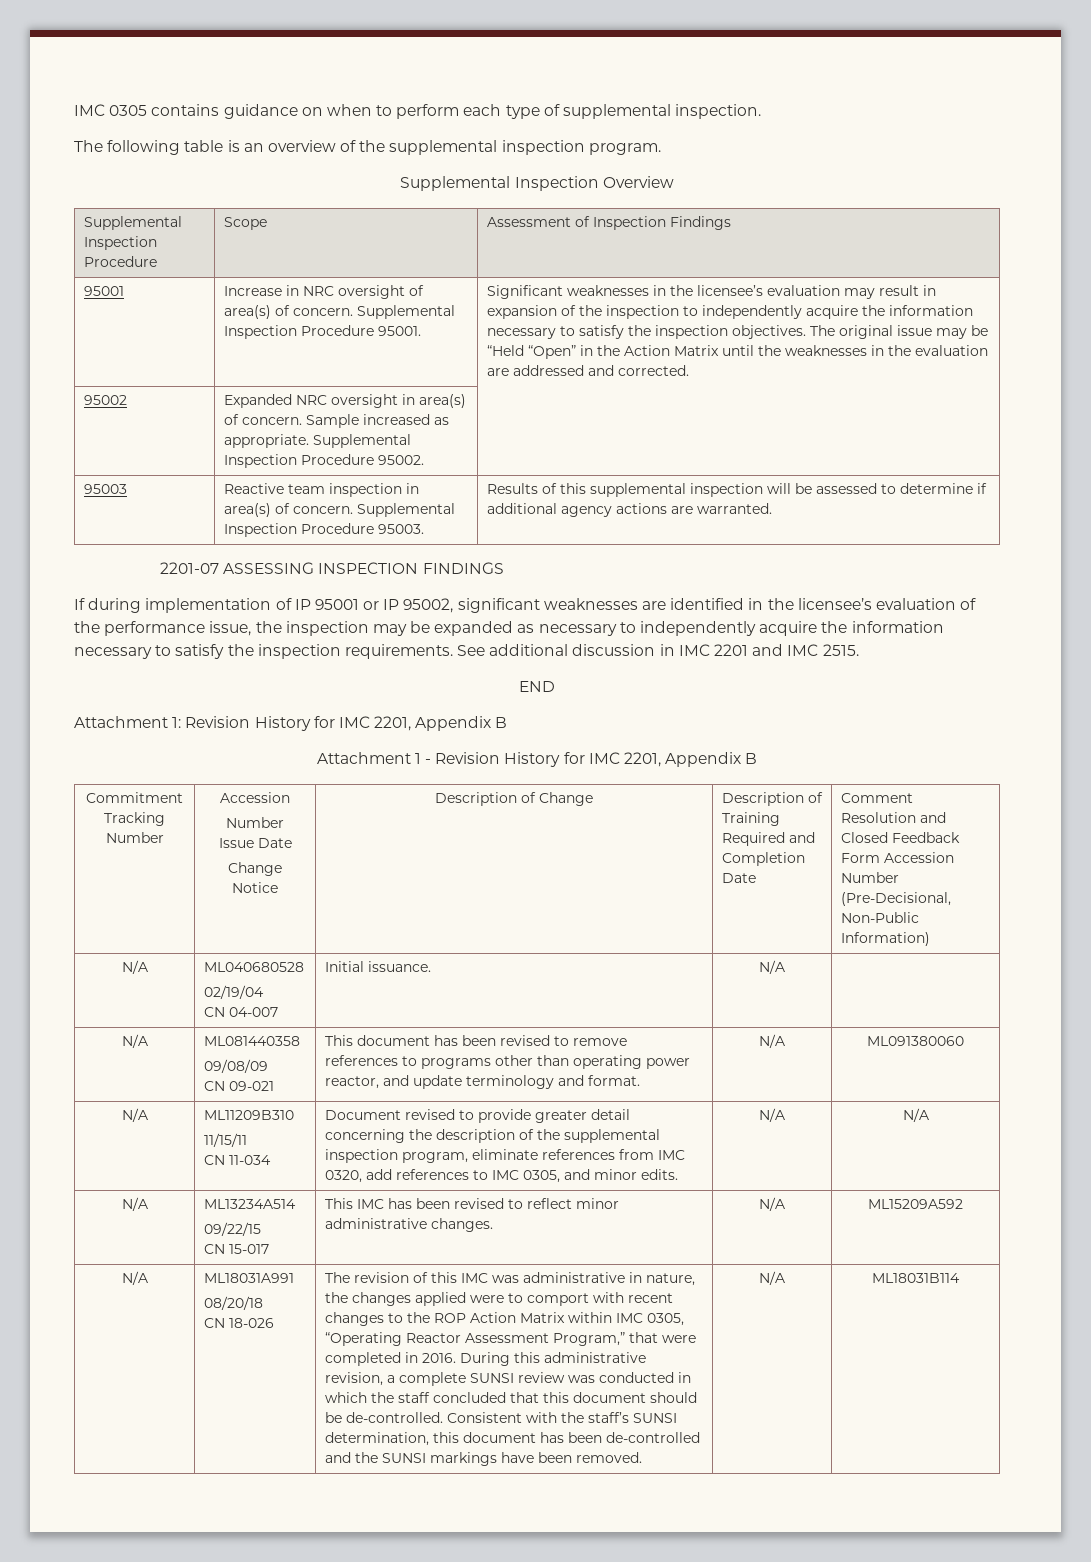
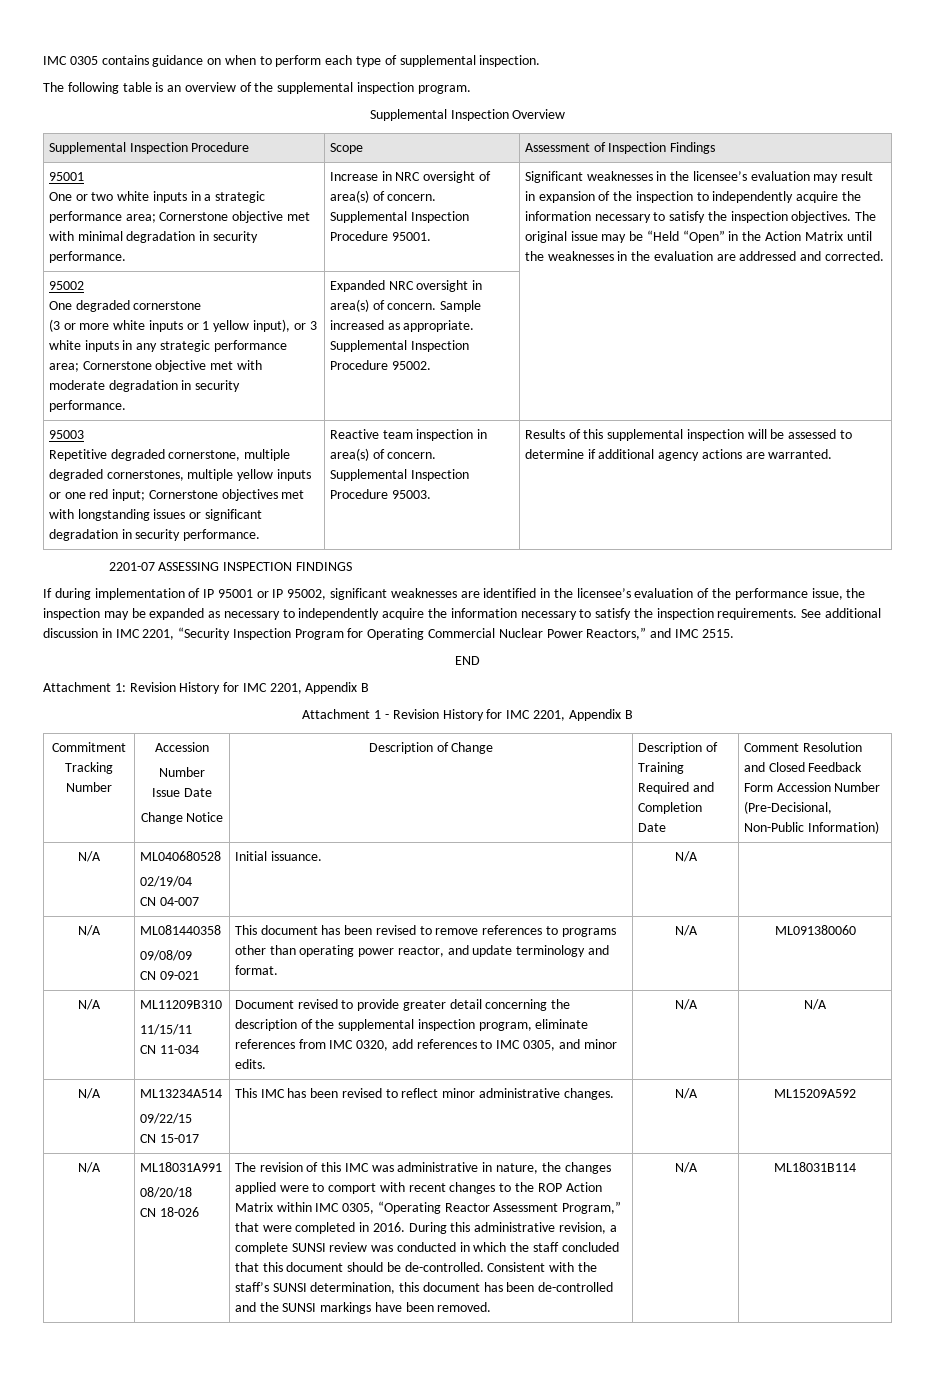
(124, 291) none -> [48,191,266,203] [48,211,310,223] [48,231,258,243] [48,251,126,263] // One or two white inputs in a strategic performance area; Cornerstone objective met with minimal degradation in security performance.
(127, 400) none -> [48,300,202,312] [48,319,317,332] [48,340,287,352] [48,360,262,372] [48,380,241,392] [48,400,126,412] // One degraded cornerstone // (3 or more white inputs or 1 yellow input), or 3 white inputs in any strategic performance area; Cornerstone objective met with moderate degradation in security performance.
(127, 489) none -> [48,449,291,461] [48,469,311,481] [48,489,305,501] [48,509,262,521] [48,529,261,541] // Repetitive degraded cornerstone, multiple degraded cornerstones, multiple yellow inputs or one red input; Cornerstone objectives met with longstanding issues or significant degradation in security performance.
[714,644,749,656] 2201 -> [142,627,647,640] 2201, “Security Inspection Program for Operating Commercial Nuclear Power Reactors,”

